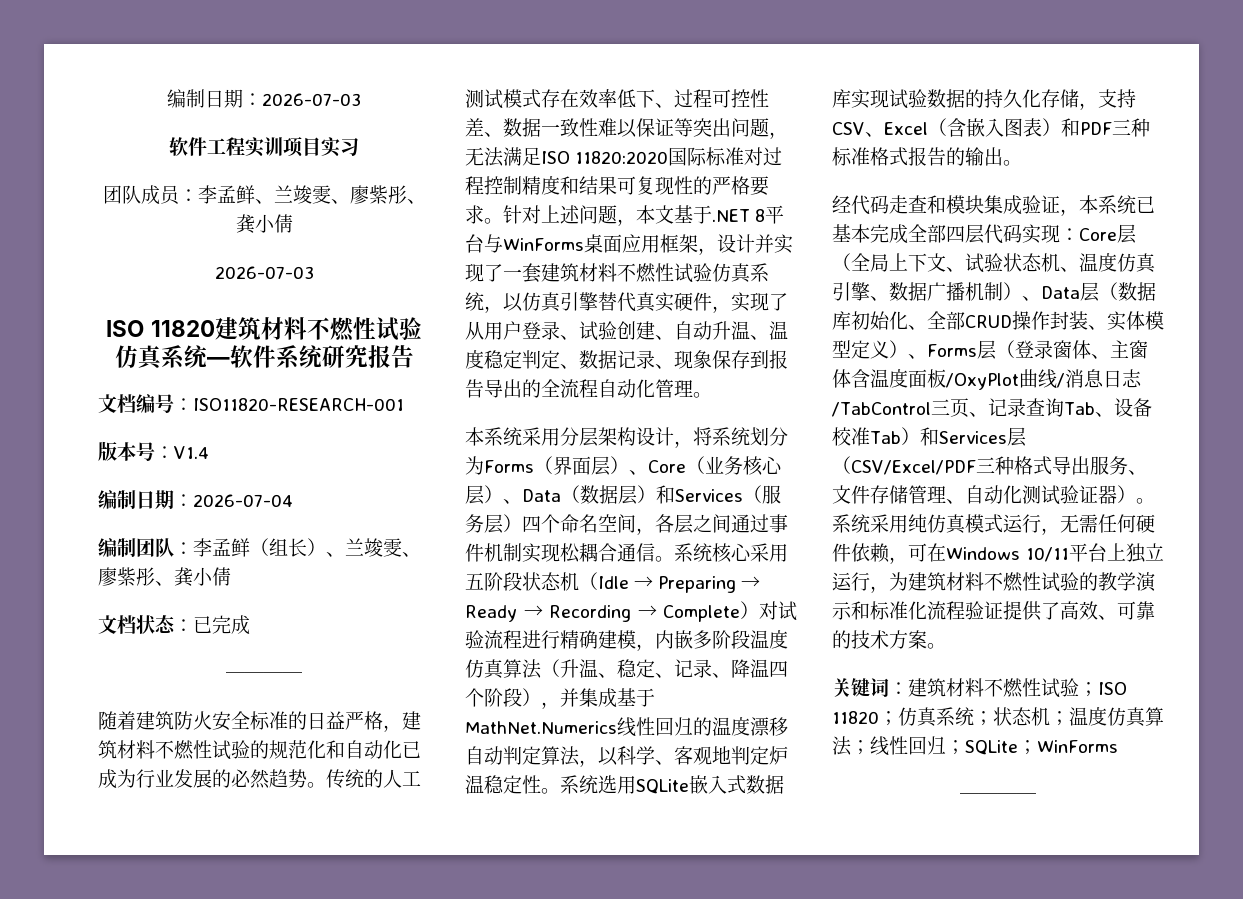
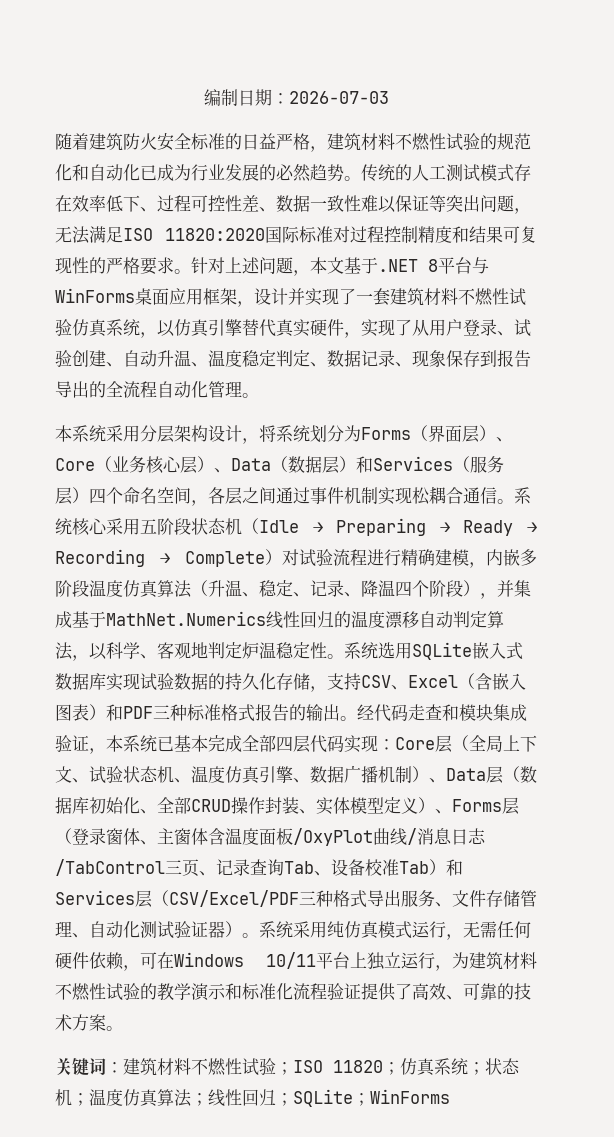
[169,137,359,157] [102,185,426,205] [235,214,293,234] [214,266,314,279] [106,317,422,342] [114,345,414,370] [98,394,404,413] [98,441,209,461] [98,490,293,509] [98,538,421,557] [98,567,231,587] [98,615,250,635] [226,672,302,680] // 软件工程实训项目实习 // 团队成员：李孟鲜、兰竣雯、廖紫彤、龚小倩 // 2026-07-03 // ISO 11820建筑材料不燃性试验仿真系统—软件系统研究报告 // 文档编号：ISO11820-RESEARCH-001 // 版本号：V1.4 // 编制日期：2026-07-04 // 编制团队：李孟鲜（组长）、兰竣雯、廖紫彤、龚小倩 // 文档状态：已完成 // ──── -> (389, 97) none
(1022, 163) // -> (357, 718) none
[960,793,1036,801] // ──── -> (450, 1096) none

